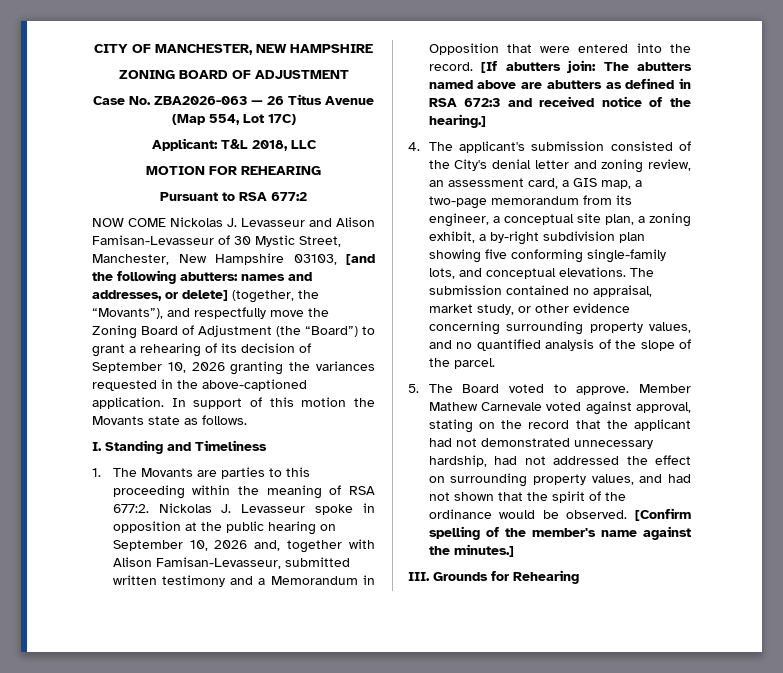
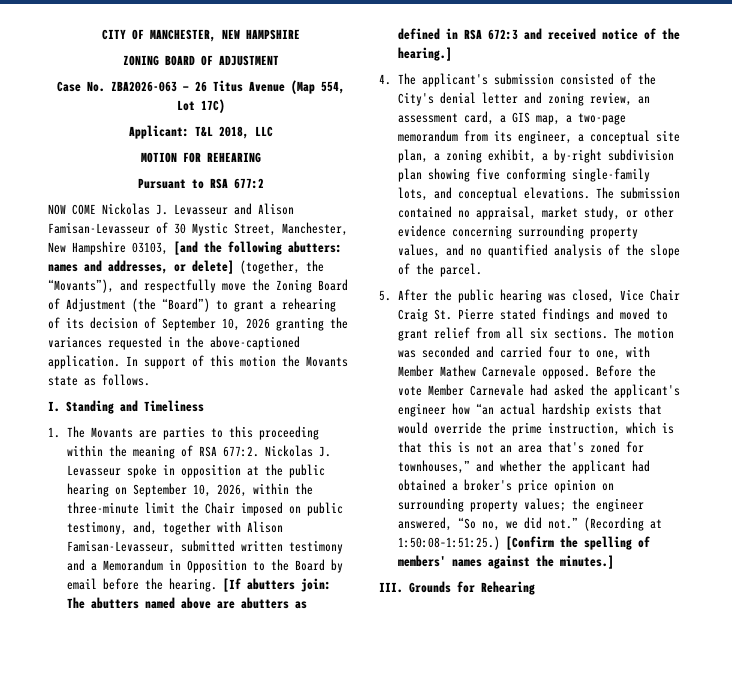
[214,540,248,549] 2026 -> [216,483,313,497] [66,502,343,516] [66,521,127,535] 2026, within the three-minute limit the Chair imposed on public testimony,
[506,43,691,53] [428,62,473,71] that were entered into the record. -> [252,559,343,573] [66,578,217,592] to the Board by email before the hearing.
[428,384,691,395] [428,401,691,415] [428,419,691,433] [428,438,653,449] [428,455,691,467] [428,473,691,487] [428,491,626,503] [428,508,691,521] [428,526,637,540] The Board voted to approve. Member Mathew Carnevale voted against approval, stating on the record that the applicant had not demonstrated unnecessary hardship, had not addressed the effect on surrounding property values, and had not shown that the spirit of the ordinance would be observed. [Confirm spelling of the member's name -> [397,289,680,303] [397,308,668,322] [397,327,674,341] [397,346,650,360] [397,365,656,379] [397,384,680,398] [397,403,662,417] [397,422,674,436] [397,441,644,453] [397,460,650,474] [397,479,614,493] [397,498,644,512] [397,517,662,531] [397,536,650,550] [397,555,482,567] After the public hearing was closed, Vice Chair Craig St. Pierre stated findings and moved to grant relief from all six sections. The motion was seconded and carried four to one, with Member Mathew Carnevale opposed. Before the vote Member Carnevale had asked the applicant's engineer how “an actual hardship exists that would override the prime instruction, which is that this is not an area that's zoned for townhouses,” and whether the applicant had obtained a broker's price opinion on surrounding property values; the engineer answered, “So no, we did not.” (Recording at 1:50:08–1:51:25.) [Confirm the spelling of members' names

